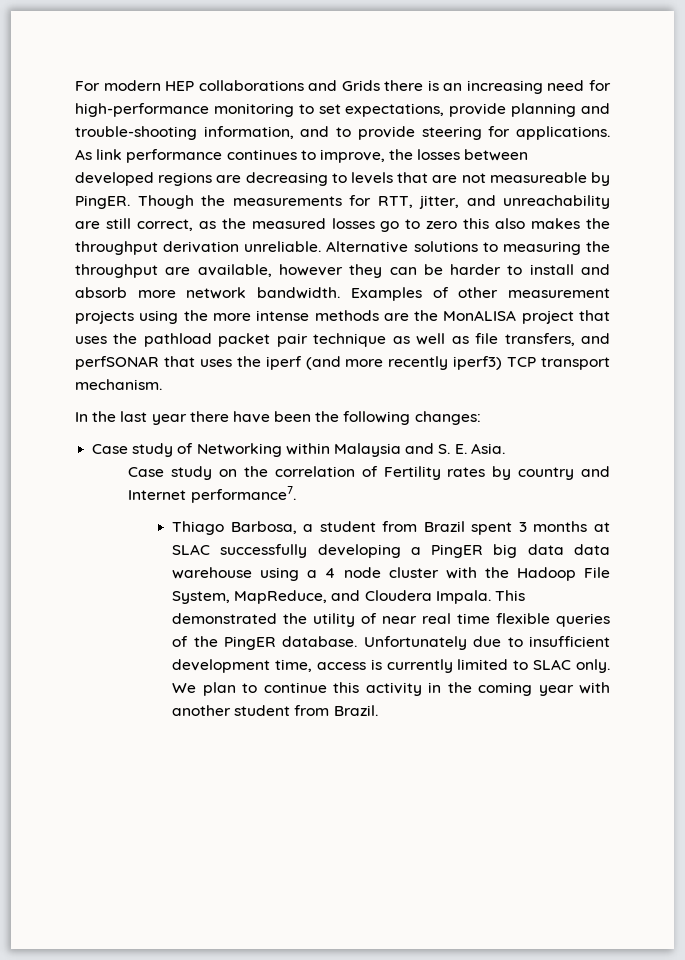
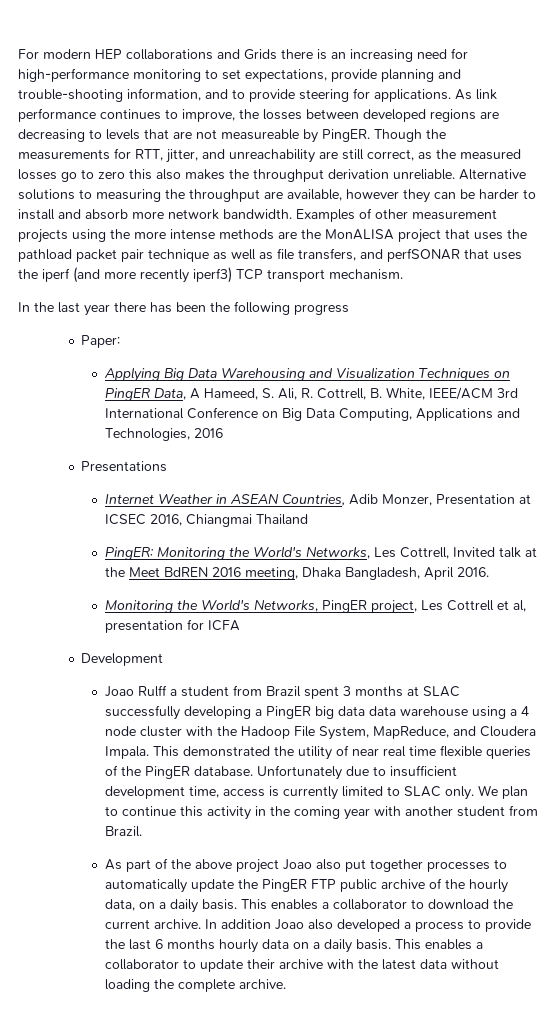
[232,411,270,423] have -> [150,302,172,313] has
[414,411,481,425] [92,443,505,457] [128,466,610,480] [128,486,296,503] [172,521,297,535] changes: // Case study of Networking within Malaysia and S. E. Asia. // Case study on the correlation of Fertility rates by country and Internet performance7. // Thiago Barbosa, -> [294,304,349,315] [81,335,121,348] [103,367,510,382] [104,387,518,401] [104,407,520,421] [104,428,223,441] [81,461,168,472] [104,493,531,506] [104,514,308,527] [104,546,537,560] [104,567,489,580] [104,599,526,614] [104,619,240,633] [81,653,164,666] [104,685,167,697] progress // Paper: // Applying Big Data Warehousing and Visualization Techniques on PingER Data, A Hameed, S. Ali, R. Cottrell, B. White, IEEE/ACM 3rd International Conference on Big Data Computing, Applications and Technologies, 2016 // Presentations // Internet Weather in ASEAN Countries, Adib Monzer, Presentation at ICSEC 2016, Chiangmai Thailand // PingER: Monitoring the World's Networks, Les Cottrell, Invited talk at the Meet BdREN 2016 meeting, Dhaka Bangladesh, April 2016. // Monitoring the World's Networks, PingER project, Les Cottrell et al, presentation for ICFA // Development // Joao Rulff
(378, 710) none -> [104,858,507,873] [104,878,508,893] [104,899,513,913] [104,919,531,932] [104,939,483,953] [104,959,499,972] [104,979,286,992] // As part of the above project Joao also put together processes to automatically update the PingER FTP public archive of the hourly data, on a daily basis. This enables a collaborator to download the current archive. In addition Joao also developed a process to provide the last 6 months hourly data on a daily basis. This enables a collaborator to update their archive with the latest data without loading the complete archive.

